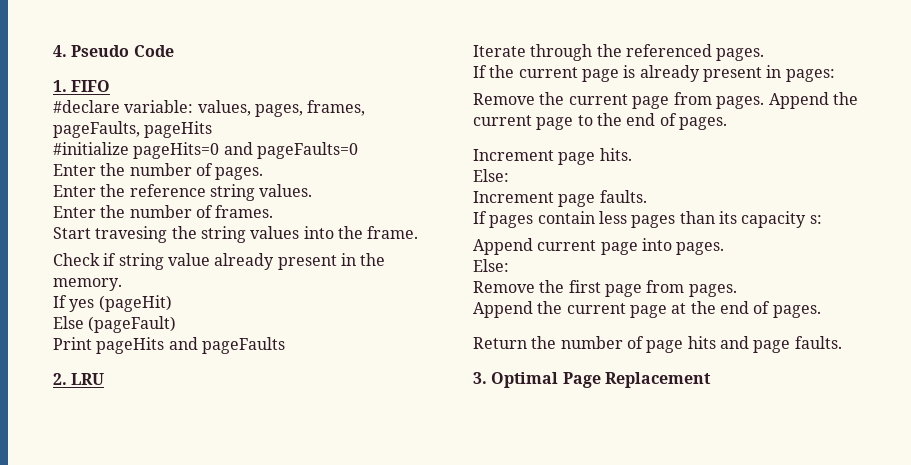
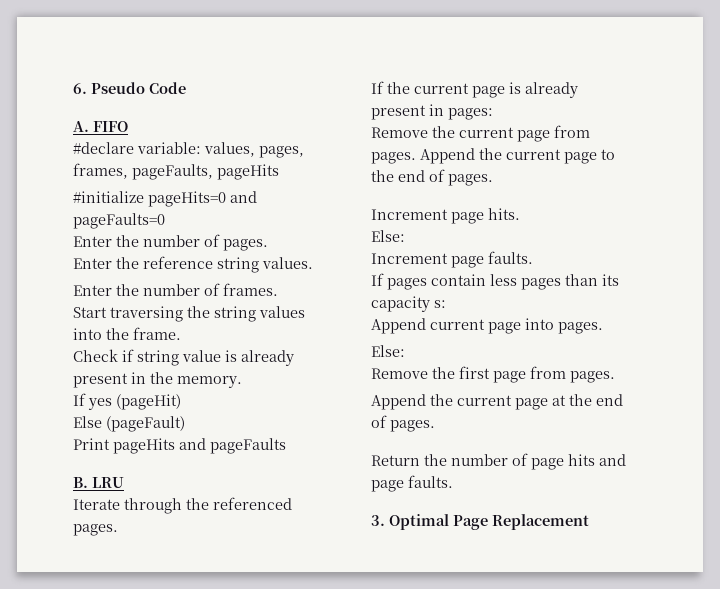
[53,45,67,57] 4. -> [73,83,87,94] 6.
[53,80,67,92] 1. -> [73,121,89,132] A.
[95,226,168,243] travesing -> [110,306,183,322] traversing
(210, 259) none -> [225,350,237,362] is
[53,373,67,385] 2. -> [73,477,88,488] B.

